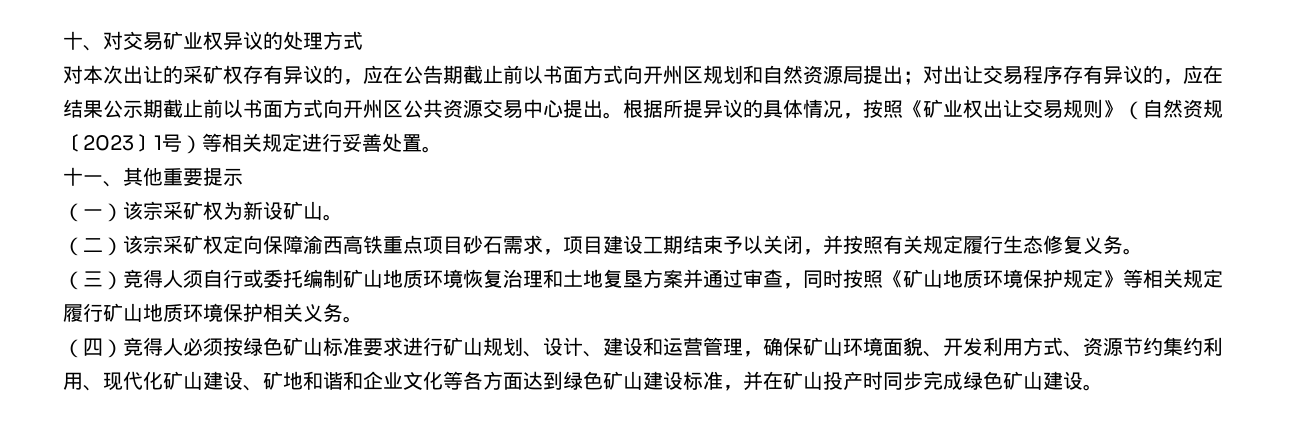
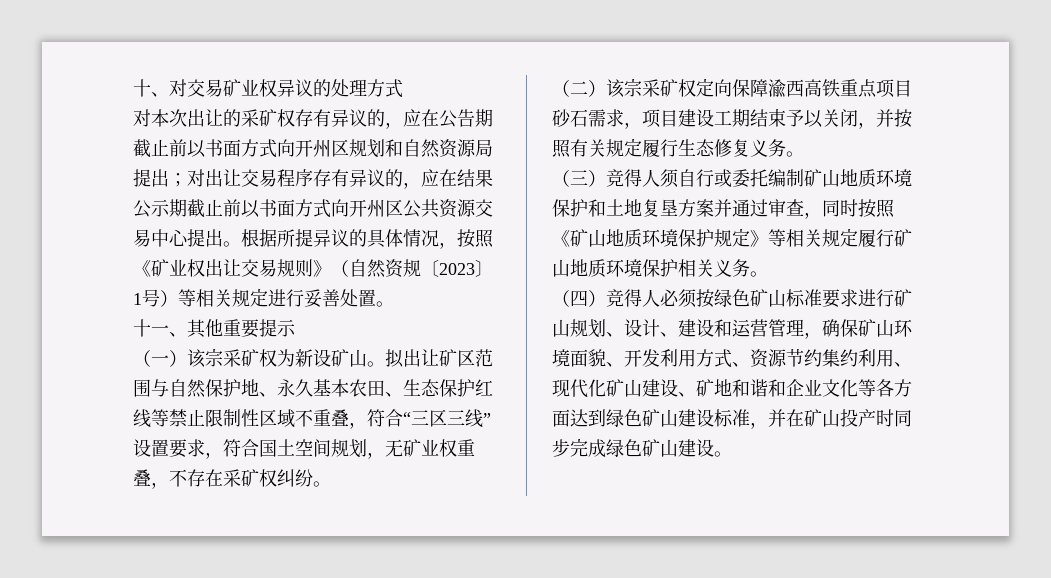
(343, 217) none -> [385,349,493,368] [133,379,493,398] [133,409,491,429] [133,439,475,459] [133,469,331,489] 拟出让矿区范围与自然保护地、永久基本农田、生态保护红线等禁止限制性区域不重叠，符合“三区三线”设置要求，符合国土空间规划，无矿业权重叠，不存在采矿权纠纷。
[463,269,543,288] 恢复治理 -> [552,199,588,217] 保护

